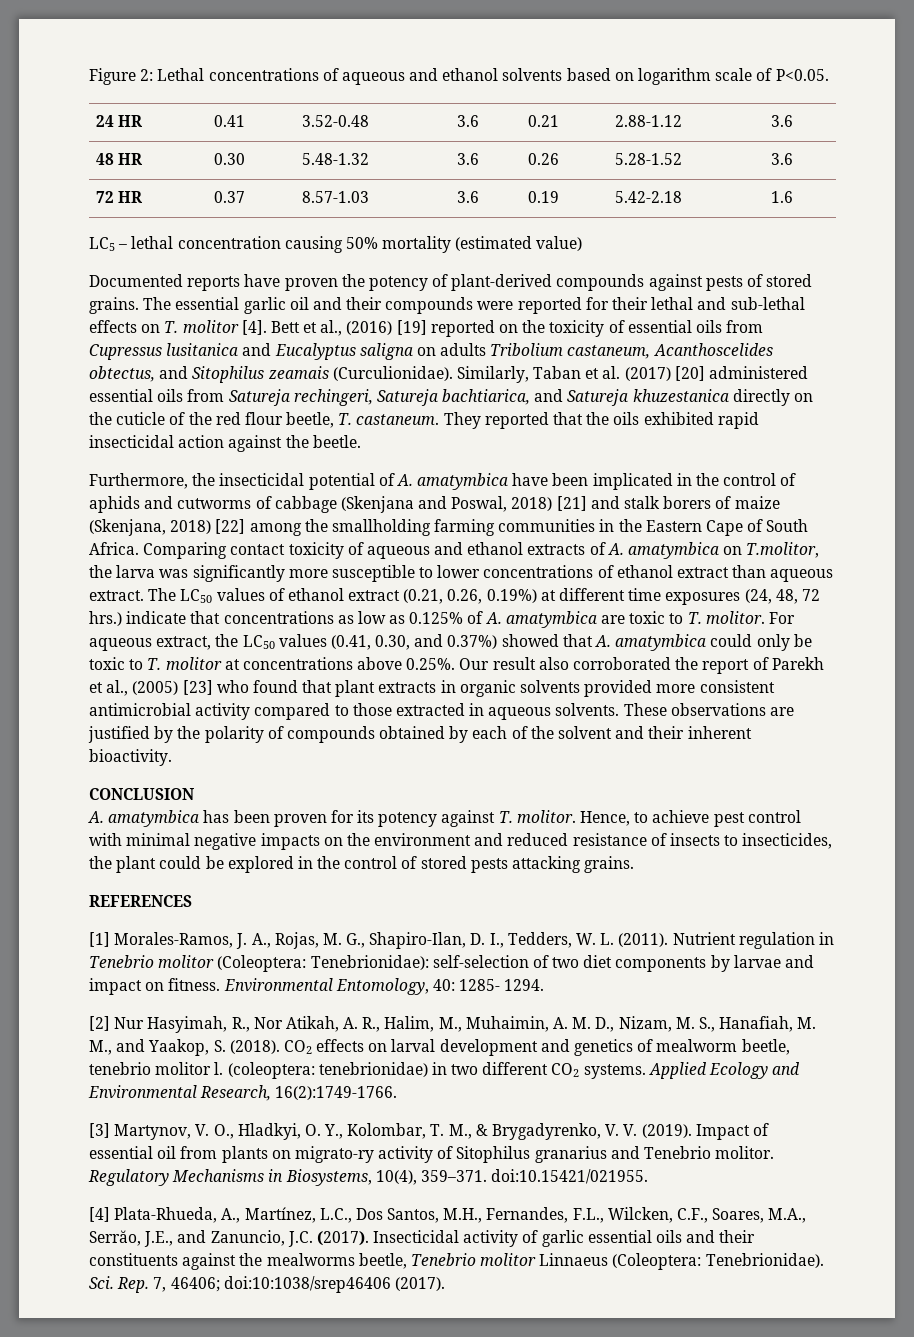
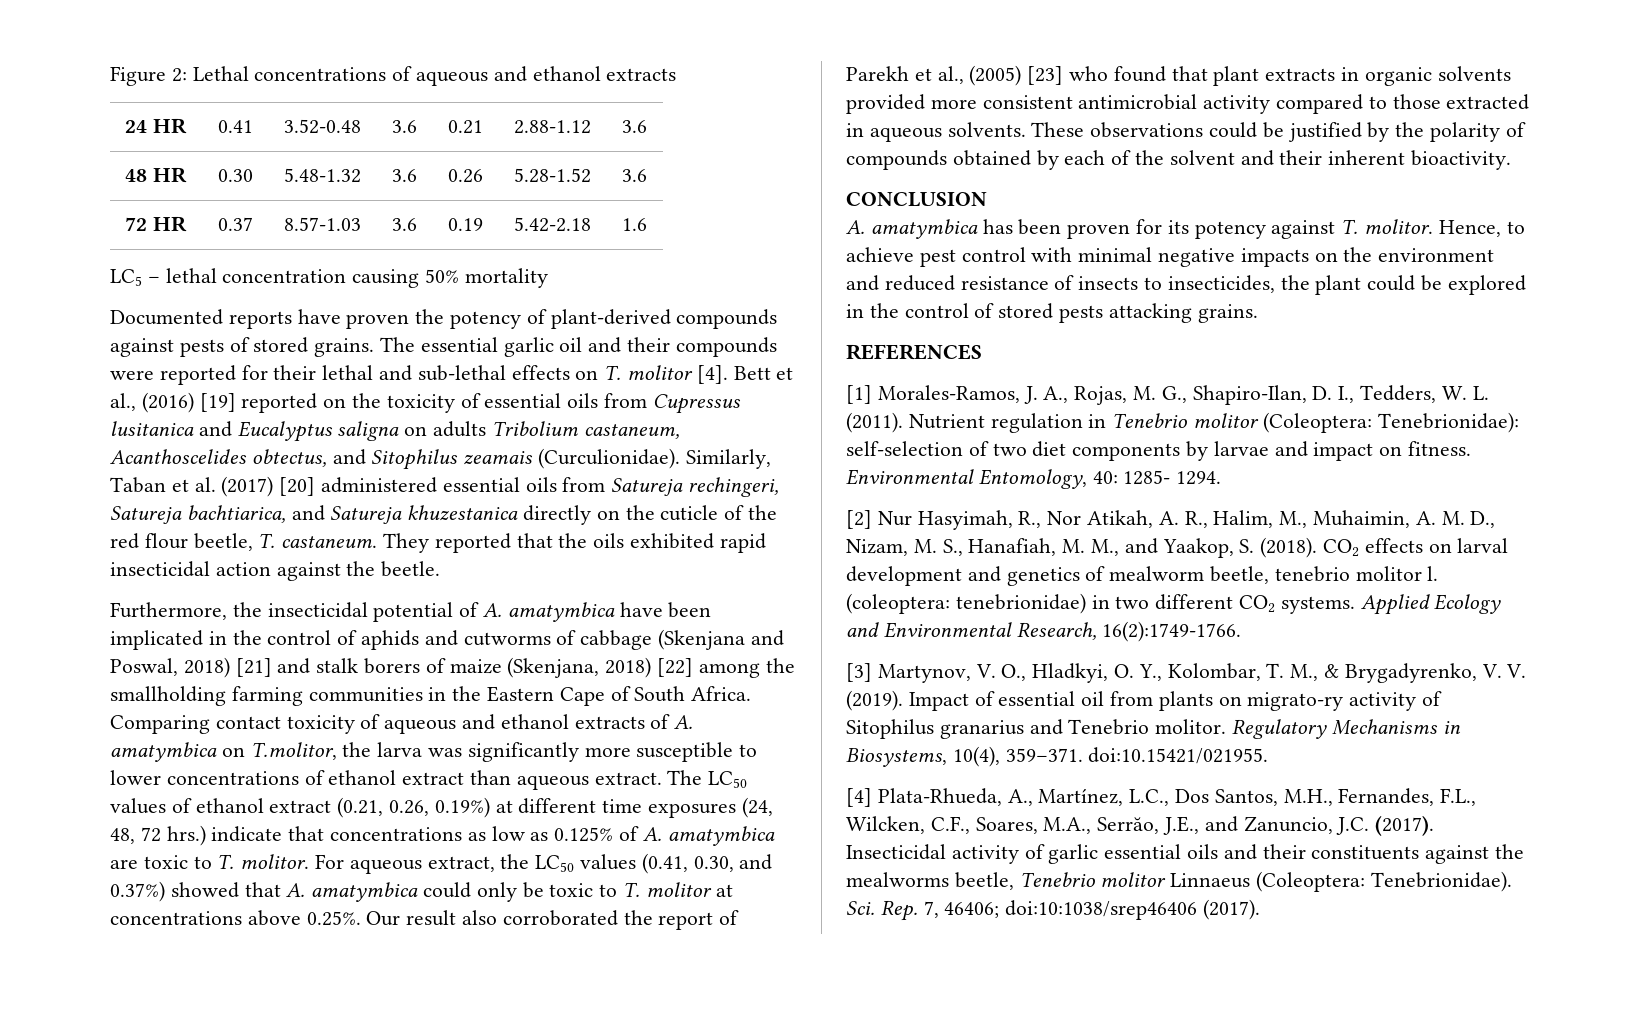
[502,68,829,85] solvents based on logarithm scale of P<0.05. -> [606,68,677,81] extracts
[455,236,583,251] (estimated value) -> (548, 278) none
[770,707,795,716] are -> [1209,122,1284,138] could be

